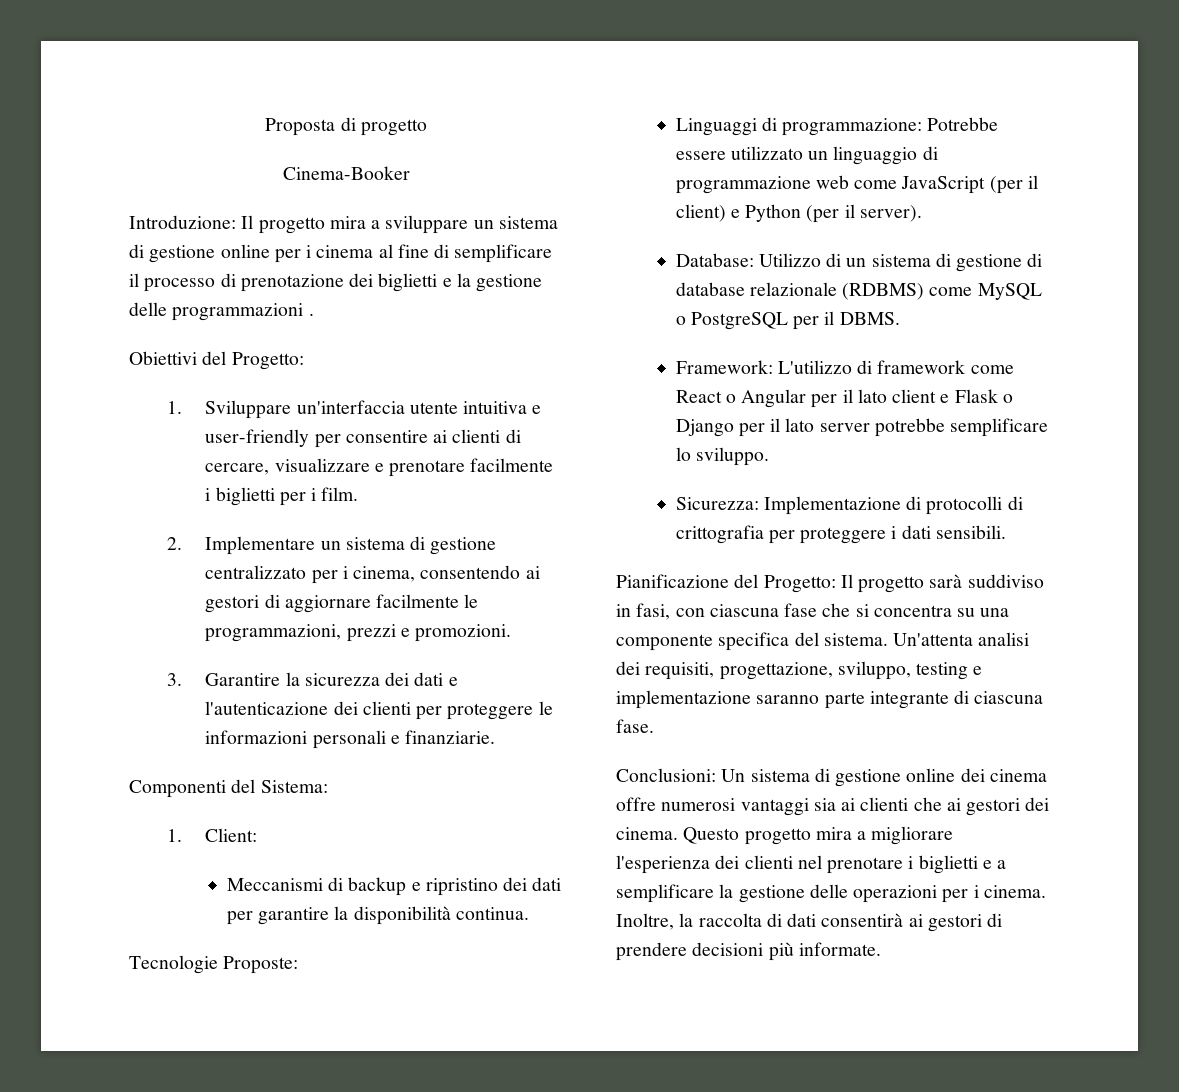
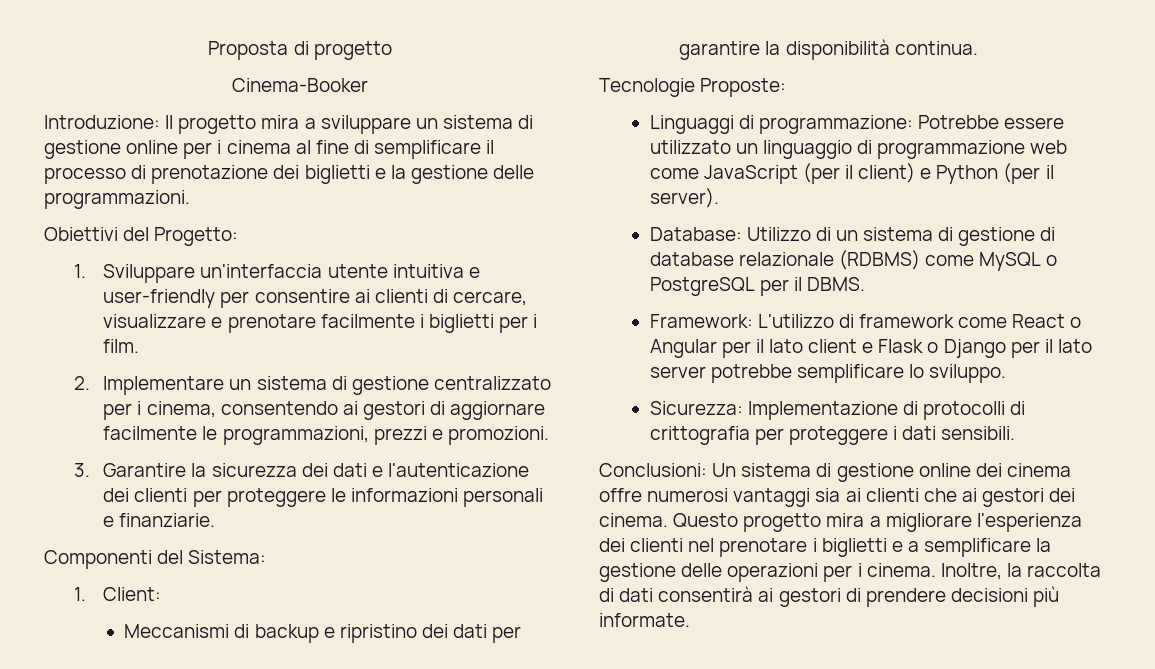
[172,303,314,321] programmazioni . -> [44,190,190,209] programmazioni.
[616,574,1044,593] [616,603,1010,620] [616,632,1030,651] [616,661,983,680] [616,690,1044,709] [616,719,654,733] // Pianificazione del Progetto: Il progetto sarà suddiviso in fasi, con ciascuna fase che si concentra su una componente specifica del sistema. Un'attenta analisi dei requisiti, progettazione, sviluppo, testing e implementazione saranno parte integrante di ciascuna fase. -> (1016, 433) none

